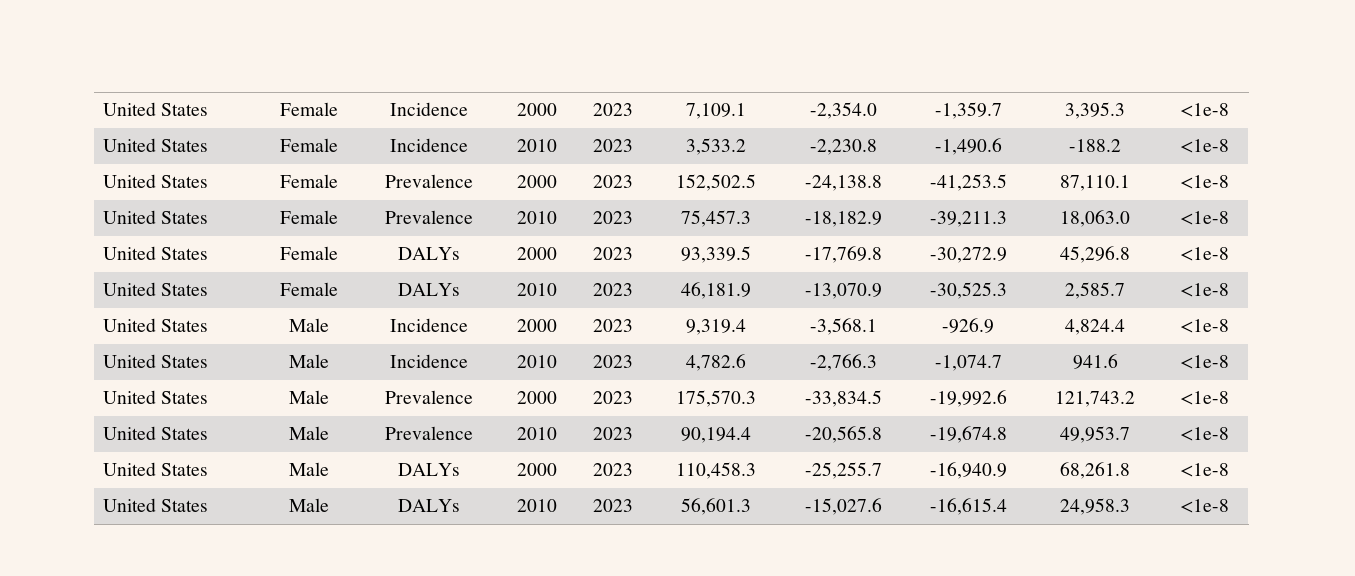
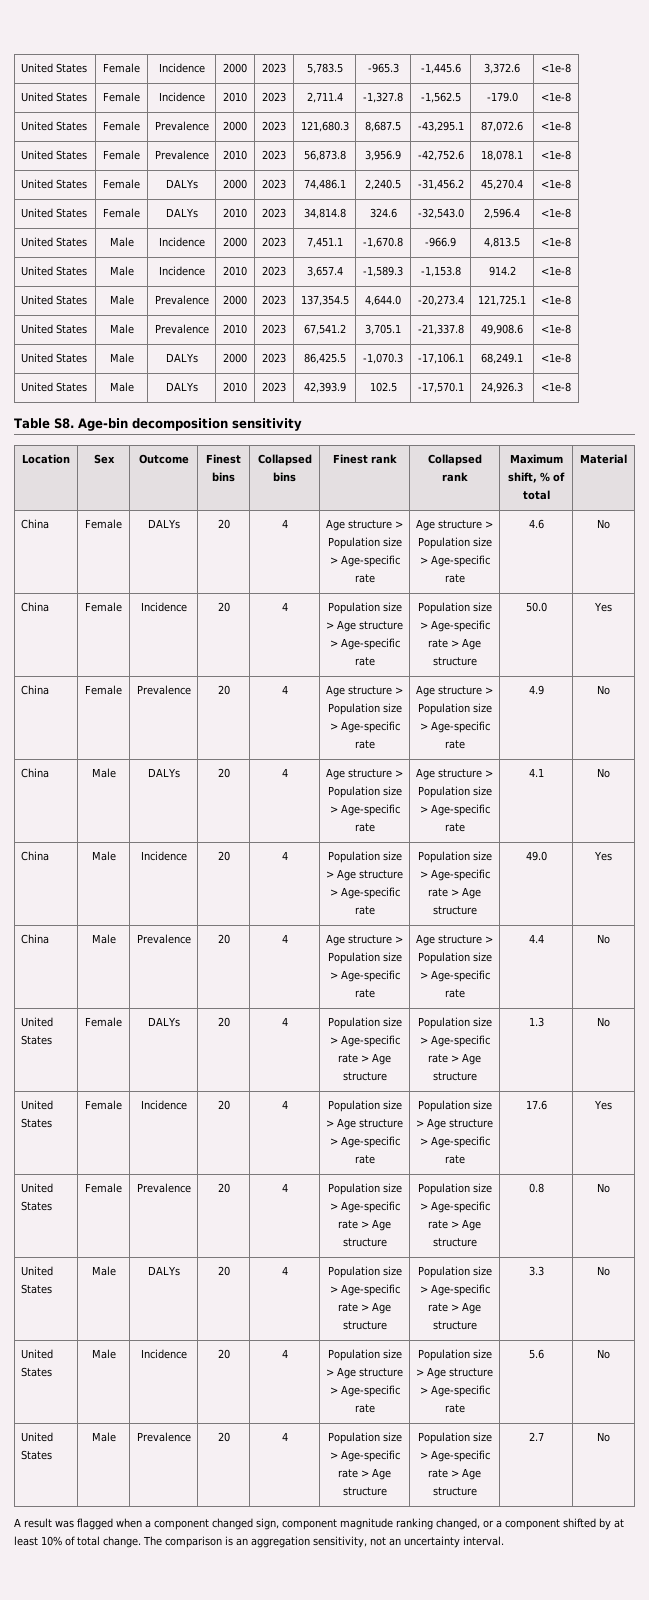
[686,103,746,119] [809,102,877,119] [934,102,1002,119] [1065,102,1125,119] 7,109.1 | -2,354.0 | -1,359.7 | 3,395.3 -> [306,63,343,74] [367,63,399,73] [420,63,461,74] [484,63,520,74] 5,783.5 | -965.3 | -1,445.6 | 3,372.6
[686,138,746,155] [809,139,877,155] [934,138,1002,155] [1069,139,1121,152] 3,533.2 | -2,230.8 | -1,490.6 | -188.2 -> [306,92,343,103] [363,92,403,103] [420,92,461,103] [486,92,518,102] 2,711.4 | -1,327.8 | -1,562.5 | -179.0
[676,174,756,191] [804,175,882,191] [929,174,1007,191] [1060,175,1130,191] 152,502.5 | -24,138.8 | -41,253.5 | 87,110.1 -> [300,121,349,132] [365,121,401,132] [417,121,464,132] [481,121,523,132] 121,680.3 | 8,687.5 | -43,295.1 | 87,072.6
[681,210,751,227] [804,211,882,227] [929,211,1007,227] [1060,210,1130,227] 75,457.3 | -18,182.9 | -39,211.3 | 18,063.0 -> [303,150,346,161] [365,150,401,161] [417,150,464,161] [481,150,523,161] 56,873.8 | 3,956.9 | -42,752.6 | 18,078.1
[681,246,751,263] [804,246,882,263] [929,247,1007,263] [1060,246,1130,263] 93,339.5 | -17,769.8 | -30,272.9 | 45,296.8 -> [303,179,346,190] [365,179,401,190] [417,179,464,190] [481,179,523,190] 74,486.1 | 2,240.5 | -31,456.2 | 45,270.4
[681,282,751,299] [804,283,882,299] [929,282,1007,299] [1065,282,1125,299] 46,181.9 | -13,070.9 | -30,525.3 | 2,585.7 -> [303,208,346,219] [369,208,397,218] [417,208,464,219] [484,208,520,219] 34,814.8 | 324.6 | -32,543.0 | 2,596.4
[686,319,746,335] [809,318,877,335] [942,318,994,333] [1065,319,1125,335] 9,319.4 | -3,568.1 | -926.9 | 4,824.4 -> [306,237,343,248] [363,237,403,248] [425,237,456,247] [484,237,520,248] 7,451.1 | -1,670.8 | -966.9 | 4,813.5
[686,354,746,371] [809,354,877,371] [934,355,1002,371] [1072,354,1118,369] 4,782.6 | -2,766.3 | -1,074.7 | 941.6 -> [306,266,343,277] [363,266,403,277] [420,266,461,277] [488,266,516,276] 3,657.4 | -1,589.3 | -1,153.8 | 914.2
[676,390,756,407] [804,390,882,407] [929,390,1007,407] [1055,391,1135,407] 175,570.3 | -33,834.5 | -19,992.6 | 121,743.2 -> [300,295,349,306] [365,295,401,306] [417,295,464,306] [478,295,526,306] 137,354.5 | 4,644.0 | -20,273.4 | 121,725.1
[681,427,751,443] [804,426,882,443] [929,426,1007,443] [1060,426,1130,443] 90,194.4 | -20,565.8 | -19,674.8 | 49,953.7 -> [303,324,346,335] [365,324,401,335] [417,324,464,335] [481,324,523,335] 67,541.2 | 3,705.1 | -21,337.8 | 49,908.6
[676,462,756,479] [804,462,882,479] [929,462,1007,479] [1060,462,1130,479] 110,458.3 | -25,255.7 | -16,940.9 | 68,261.8 -> [303,353,346,364] [363,353,403,364] [417,353,464,364] [481,353,523,364] 86,425.5 | -1,070.3 | -17,106.1 | 68,249.1
[681,498,751,515] [804,498,882,515] [929,498,1007,515] [1060,498,1130,515] [1179,499,1229,513] 56,601.3 | -15,027.6 | -16,615.4 | 24,958.3 | <1e-8 -> [303,382,346,393] [369,382,397,392] [417,382,464,393] [481,382,523,393] [541,382,571,392] [14,418,302,431] [22,454,70,464] [93,454,115,464] [138,454,189,464] [206,454,241,464] [212,472,235,482] [257,454,312,466] [273,472,296,482] [332,454,397,464] [427,454,482,466] [441,472,468,482] [509,454,563,464] [508,472,565,483] [522,490,550,500] [580,454,627,464] [20,519,49,529] [85,519,123,529] [147,519,180,529] [217,519,230,529] [281,519,288,528] [326,519,403,531] [327,537,402,549] [329,555,400,567] [354,574,375,583] [416,519,493,531] [417,537,492,549] [419,555,490,567] [444,574,465,583] [528,519,544,529] [597,519,610,529] [20,602,49,612] [85,602,123,612] [140,602,187,612] [217,602,230,612] [281,602,288,611] [327,602,402,614] [326,620,403,632] [329,638,400,650] [354,657,375,666] [417,602,492,614] [419,620,490,632] [428,638,481,650] [432,657,477,666] [525,602,547,612] [594,602,613,612] [20,685,49,695] [85,685,123,695] [136,685,191,695] [217,685,230,695] [281,685,288,694] [326,685,403,697] [327,703,402,715] [329,721,400,733] [354,740,375,749] [416,685,493,697] [417,703,492,715] [419,721,490,733] [444,740,465,749] [528,685,544,695] [597,685,610,695] [20,768,49,778] [91,768,116,778] [147,768,180,778] [217,768,230,778] [281,768,288,777] [326,768,403,780] [327,786,402,798] [329,804,400,816] [354,823,375,832] [416,768,493,780] [417,786,492,798] [419,804,490,816] [444,823,465,832] [528,768,544,777] [597,768,610,778] [20,851,49,861] [91,851,116,861] [140,851,187,861] [217,851,230,861] [281,851,288,860] [327,851,402,863] [326,869,403,881] [329,887,400,899] [354,906,375,915] [417,851,492,863] [419,869,490,881] [428,887,481,899] [432,906,477,915] [525,851,547,861] [594,851,613,861] [20,934,49,944] [91,934,116,944] [136,934,191,944] [217,934,230,944] [281,934,288,943] [326,934,403,946] [327,952,402,964] [329,970,400,982] [354,989,375,998] [416,934,493,946] [417,952,492,964] [419,970,490,982] [444,989,465,998] [528,934,544,943] [597,934,610,944] [20,1017,53,1027] [20,1035,52,1045] [85,1017,123,1027] [147,1017,180,1027] [217,1017,230,1027] [281,1017,288,1026] [327,1017,402,1029] [329,1035,400,1047] [338,1053,391,1065] [342,1072,387,1081] [417,1017,492,1029] [419,1035,490,1047] [428,1053,481,1065] [432,1072,477,1081] [528,1017,544,1027] [597,1017,610,1027] [20,1100,53,1110] [20,1118,52,1128] [85,1100,123,1110] [140,1100,187,1110] [217,1100,230,1110] [281,1100,288,1109] [327,1100,402,1112] [326,1118,403,1130] [329,1136,400,1148] [354,1155,375,1164] [417,1100,492,1112] [416,1118,493,1130] [419,1136,490,1148] [444,1155,465,1164] [525,1100,547,1110] [594,1100,613,1110] [20,1183,53,1193] [20,1201,52,1211] [85,1183,123,1193] [136,1183,191,1193] [217,1183,230,1193] [281,1183,288,1192] [327,1183,402,1195] [329,1201,400,1213] [338,1219,391,1231] [342,1238,387,1247] [417,1183,492,1195] [419,1201,490,1213] [428,1219,481,1231] [432,1238,477,1247] [528,1183,544,1193] [597,1183,610,1193] [20,1266,53,1276] [20,1284,52,1294] [91,1266,116,1276] [147,1266,180,1276] [217,1266,230,1276] [281,1266,288,1275] [327,1266,402,1278] [329,1284,400,1296] [338,1302,391,1314] [342,1321,387,1330] [417,1266,492,1278] [419,1284,490,1296] [428,1302,481,1314] [432,1321,477,1330] [528,1266,544,1276] [597,1266,610,1276] [20,1349,53,1359] [20,1367,52,1377] [91,1349,116,1359] [140,1349,187,1359] [217,1349,230,1359] [281,1349,288,1358] [327,1349,402,1361] [326,1367,403,1379] [329,1385,400,1397] [354,1404,375,1413] [417,1349,492,1361] [416,1367,493,1379] [419,1385,490,1397] [444,1404,465,1413] [528,1349,544,1359] [597,1349,610,1359] [20,1432,53,1442] [20,1450,52,1460] [91,1432,116,1442] [136,1432,191,1442] [217,1432,230,1442] [281,1432,288,1441] [327,1432,402,1444] [329,1450,400,1462] [338,1468,391,1480] [342,1487,387,1496] [417,1432,492,1444] [419,1450,490,1462] [428,1468,481,1480] [432,1487,477,1496] [528,1432,544,1441] [597,1432,610,1442] [14,1518,624,1530] [14,1536,504,1548] 42,393.9 | 102.5 | -17,570.1 | 24,926.3 | <1e-8 // Table S8. Age-bin decomposition sensitivity // Location | Sex | Outcome | Finest bins | Collapsed bins | Finest rank | Collapsed rank | Maximum shift, % of total | Material // China | Female | DALYs | 20 | 4 | Age structure > Population size > Age-specific rate | Age structure > Population size > Age-specific rate | 4.6 | No // China | Female | Incidence | 20 | 4 | Population size > Age structure > Age-specific rate | Population size > Age-specific rate > Age structure | 50.0 | Yes // China | Female | Prevalence | 20 | 4 | Age structure > Population size > Age-specific rate | Age structure > Population size > Age-specific rate | 4.9 | No // China | Male | DALYs | 20 | 4 | Age structure > Population size > Age-specific rate | Age structure > Population size > Age-specific rate | 4.1 | No // China | Male | Incidence | 20 | 4 | Population size > Age structure > Age-specific rate | Population size > Age-specific rate > Age structure | 49.0 | Yes // China | Male | Prevalence | 20 | 4 | Age structure > Population size > Age-specific rate | Age structure > Population size > Age-specific rate | 4.4 | No // United States | Female | DALYs | 20 | 4 | Population size > Age-specific rate > Age structure | Population size > Age-specific rate > Age structure | 1.3 | No // United States | Female | Incidence | 20 | 4 | Population size > Age structure > Age-specific rate | Population size > Age structure > Age-specific rate | 17.6 | Yes // United States | Female | Prevalence | 20 | 4 | Population size > Age-specific rate > Age structure | Population size > Age-specific rate > Age structure | 0.8 | No // United States | Male | DALYs | 20 | 4 | Population size > Age-specific rate > Age structure | Population size > Age-specific rate > Age structure | 3.3 | No // United States | Male | Incidence | 20 | 4 | Population size > Age structure > Age-specific rate | Population size > Age structure > Age-specific rate | 5.6 | No // United States | Male | Prevalence | 20 | 4 | Population size > Age-specific rate > Age structure | Population size > Age-specific rate > Age structure | 2.7 | No // A result was flagged when a component changed sign, component magnitude ranking changed, or a component shifted by at least 10% of total change. The comparison is an aggregation sensitivity, not an uncertainty interval.

